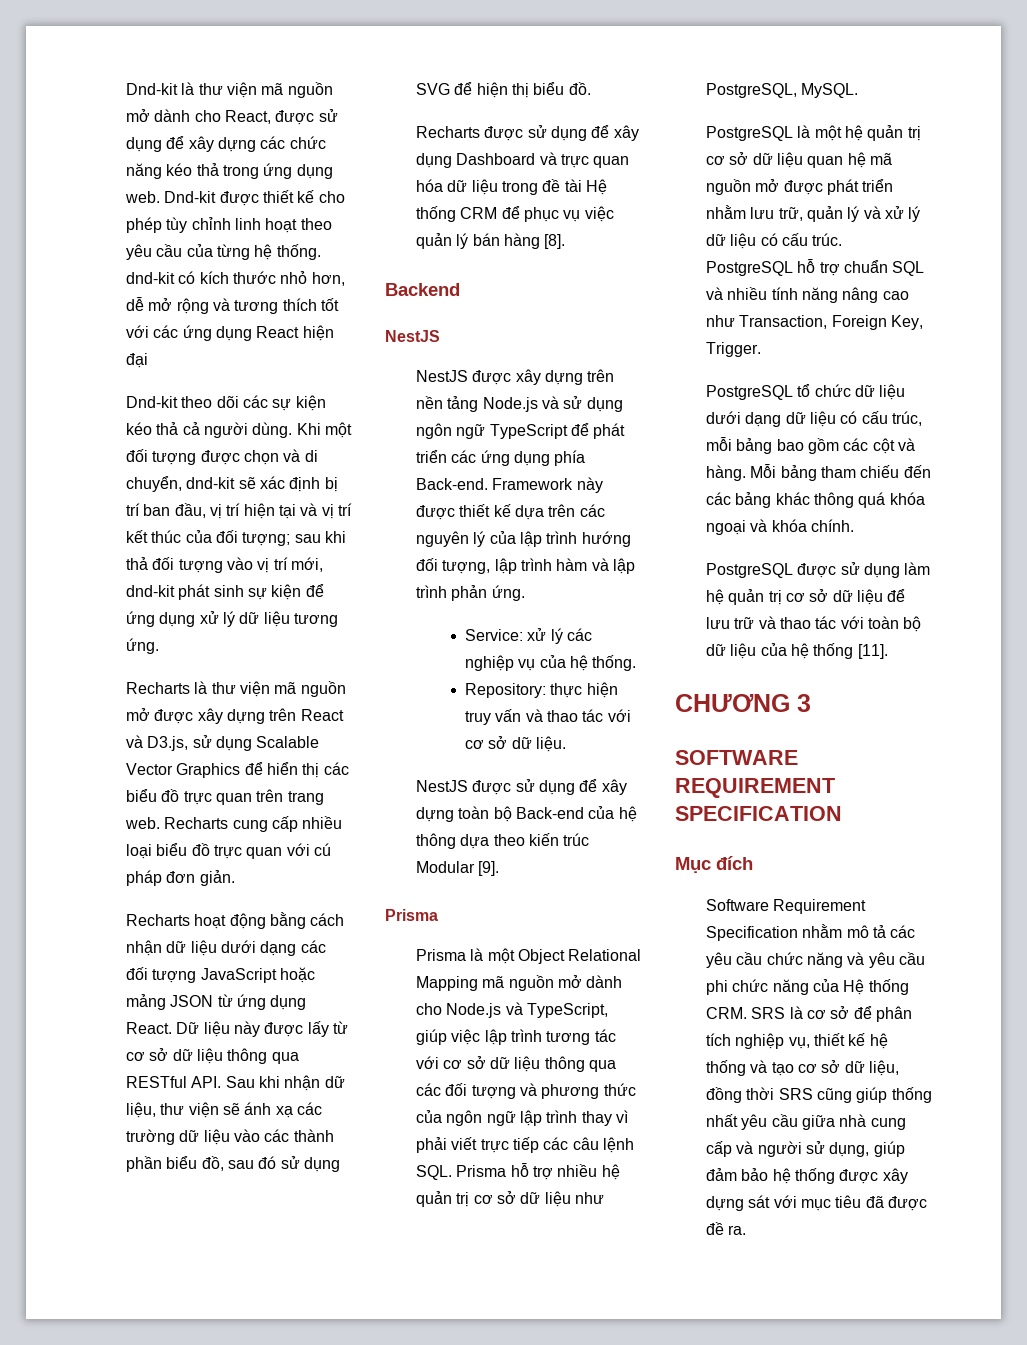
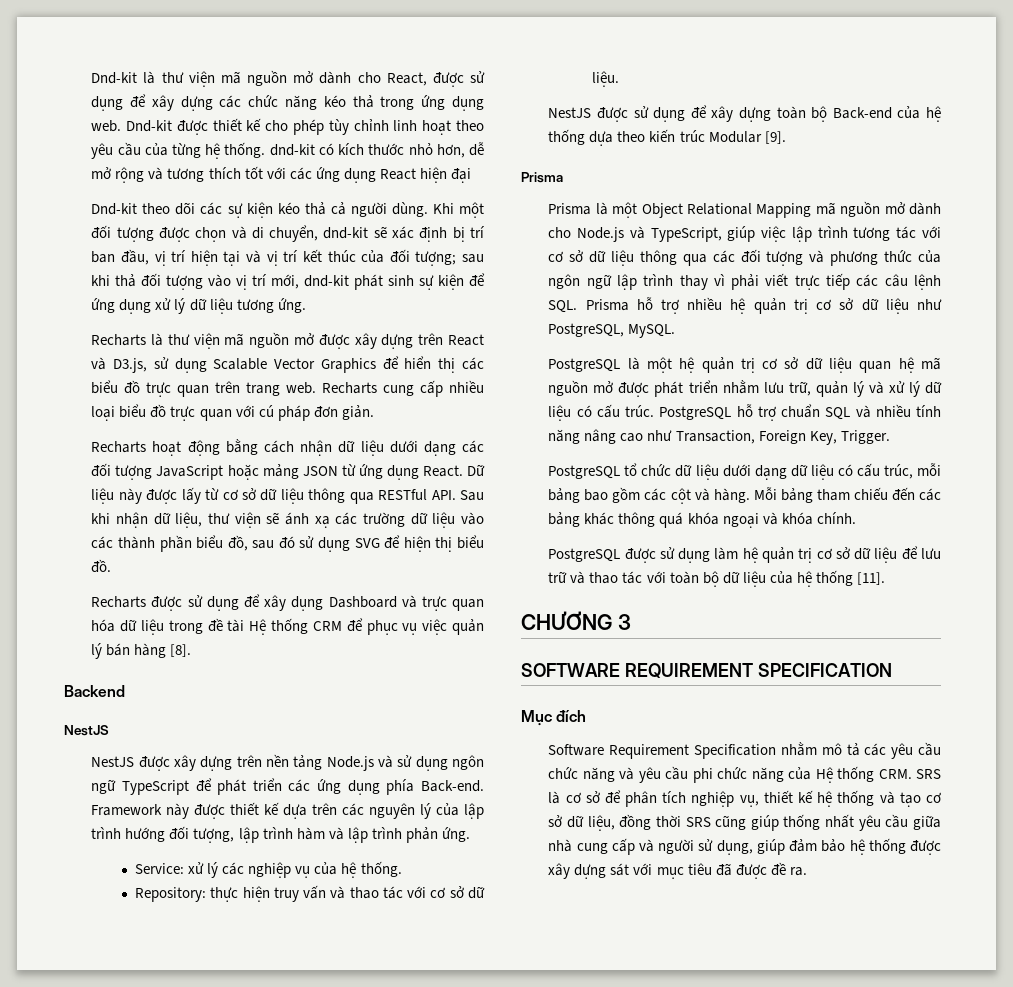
[416,833,457,849] thông -> [548,129,586,145] thống

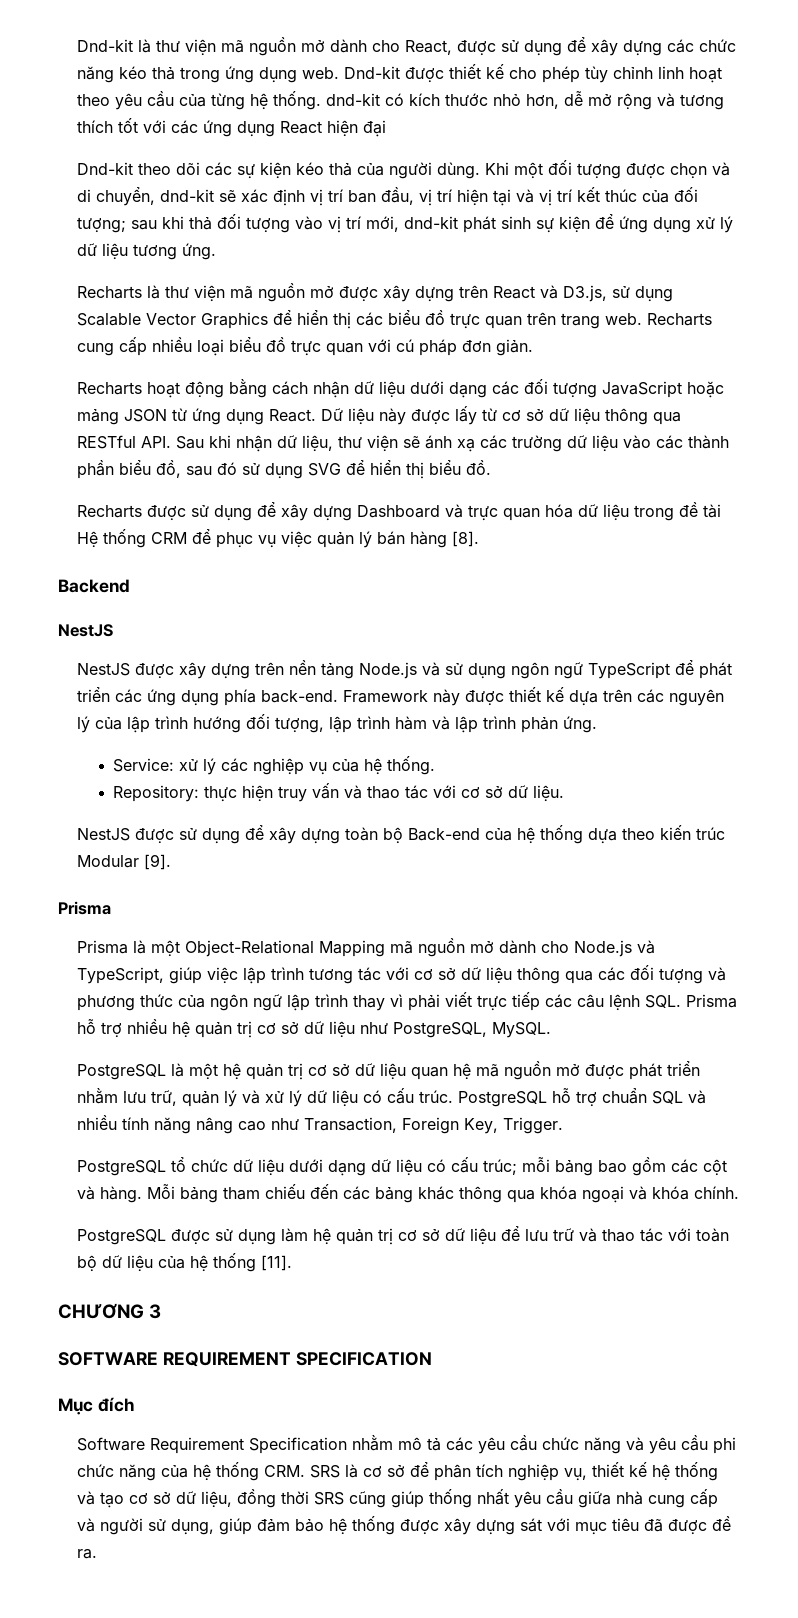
[330,202,346,215] cả -> [356,163,384,176] của
[452,227,465,242] bị -> [309,189,323,206] vị
[403,536,431,552] hiện -> [369,460,401,475] hiển
[291,596,324,611] dụng -> [312,505,352,521] dựng
[421,780,484,792] Back-end. -> [260,690,338,703] back-end.
[641,203,752,218] Object Relational -> [184,940,314,957] Object-Relational
[883,464,913,479] trúc, -> [482,1159,517,1175] trúc;
[659,512,684,528] quá -> [506,1190,535,1203] qua
[815,767,833,783] Hệ -> [192,1464,211,1481] hệ

